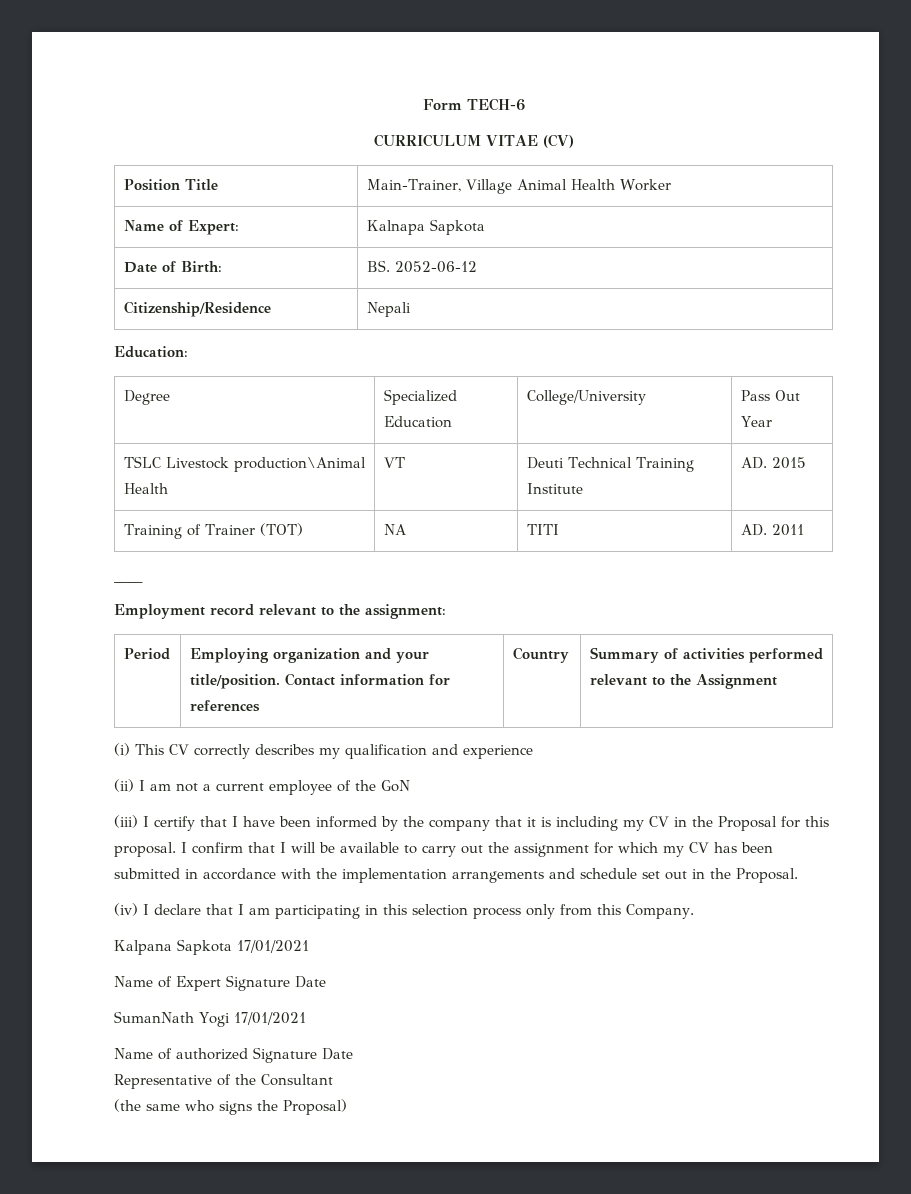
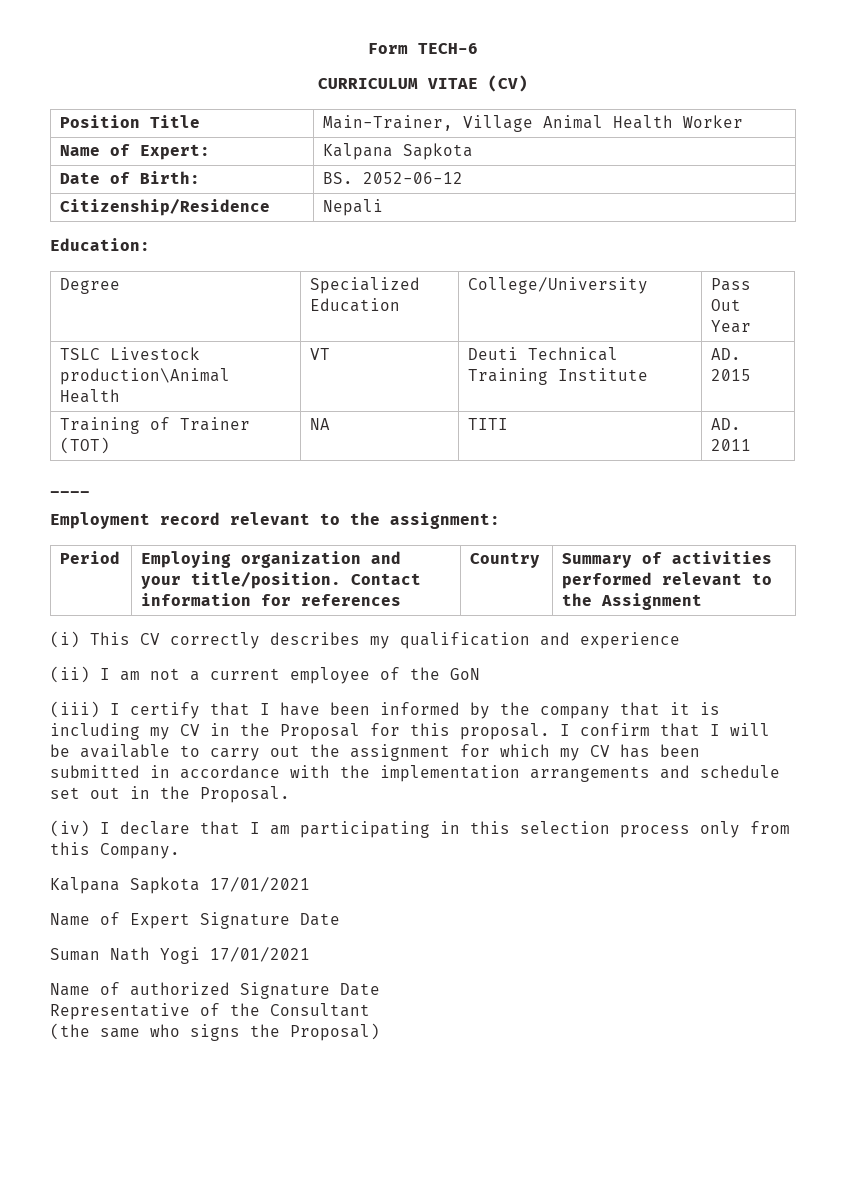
[366,220,425,235] Kalnapa -> [323,143,394,160] Kalpana
[114,1011,194,1023] SumanNath -> [50,947,150,961] Suman Nath

